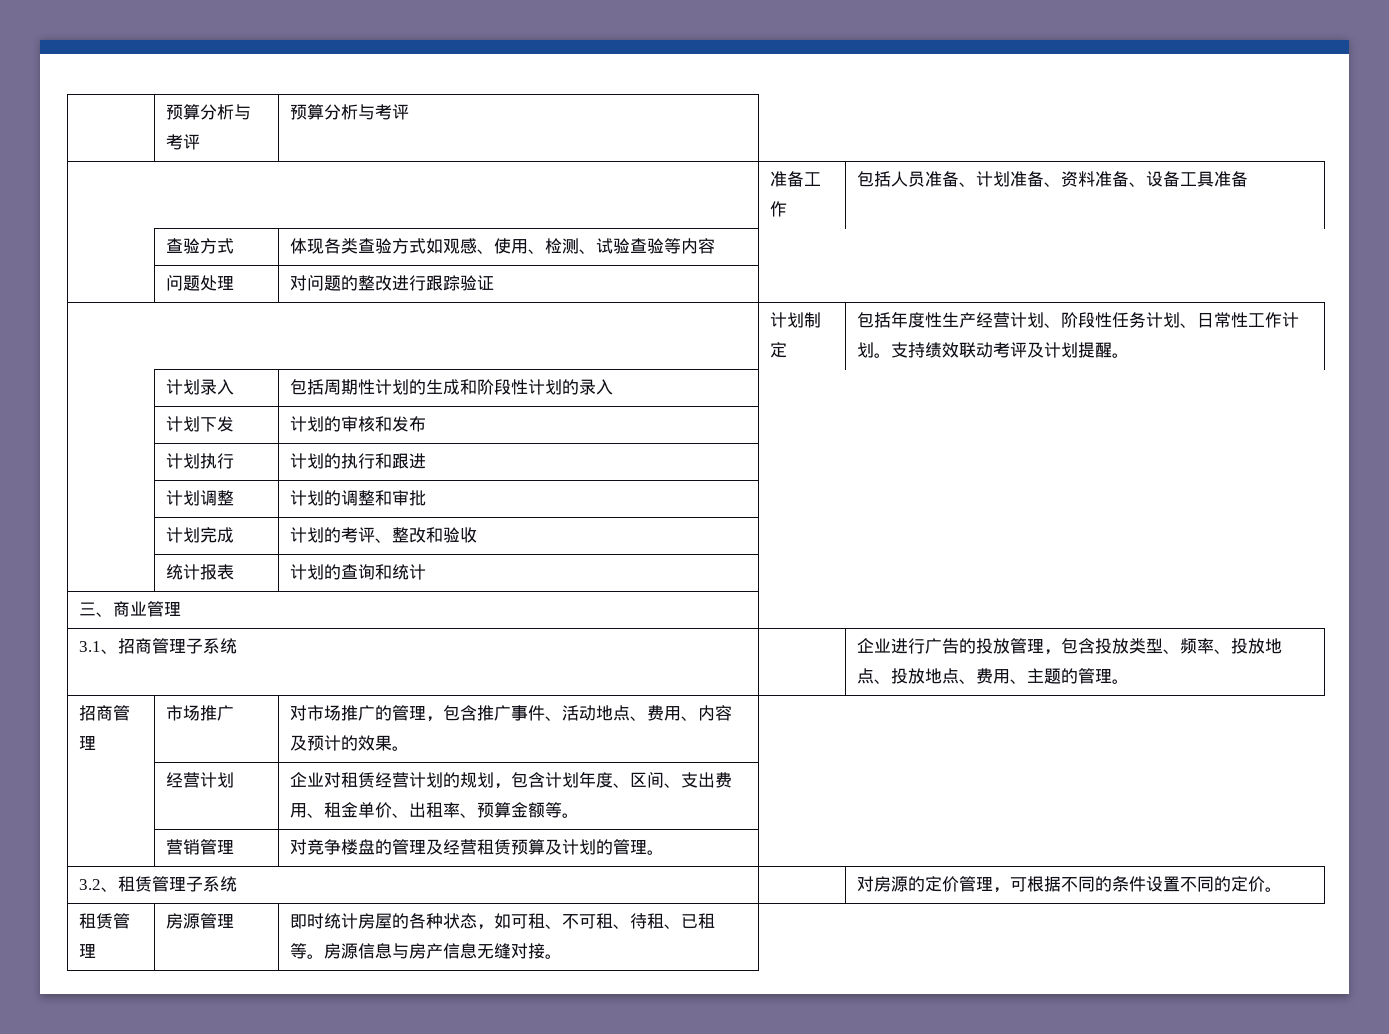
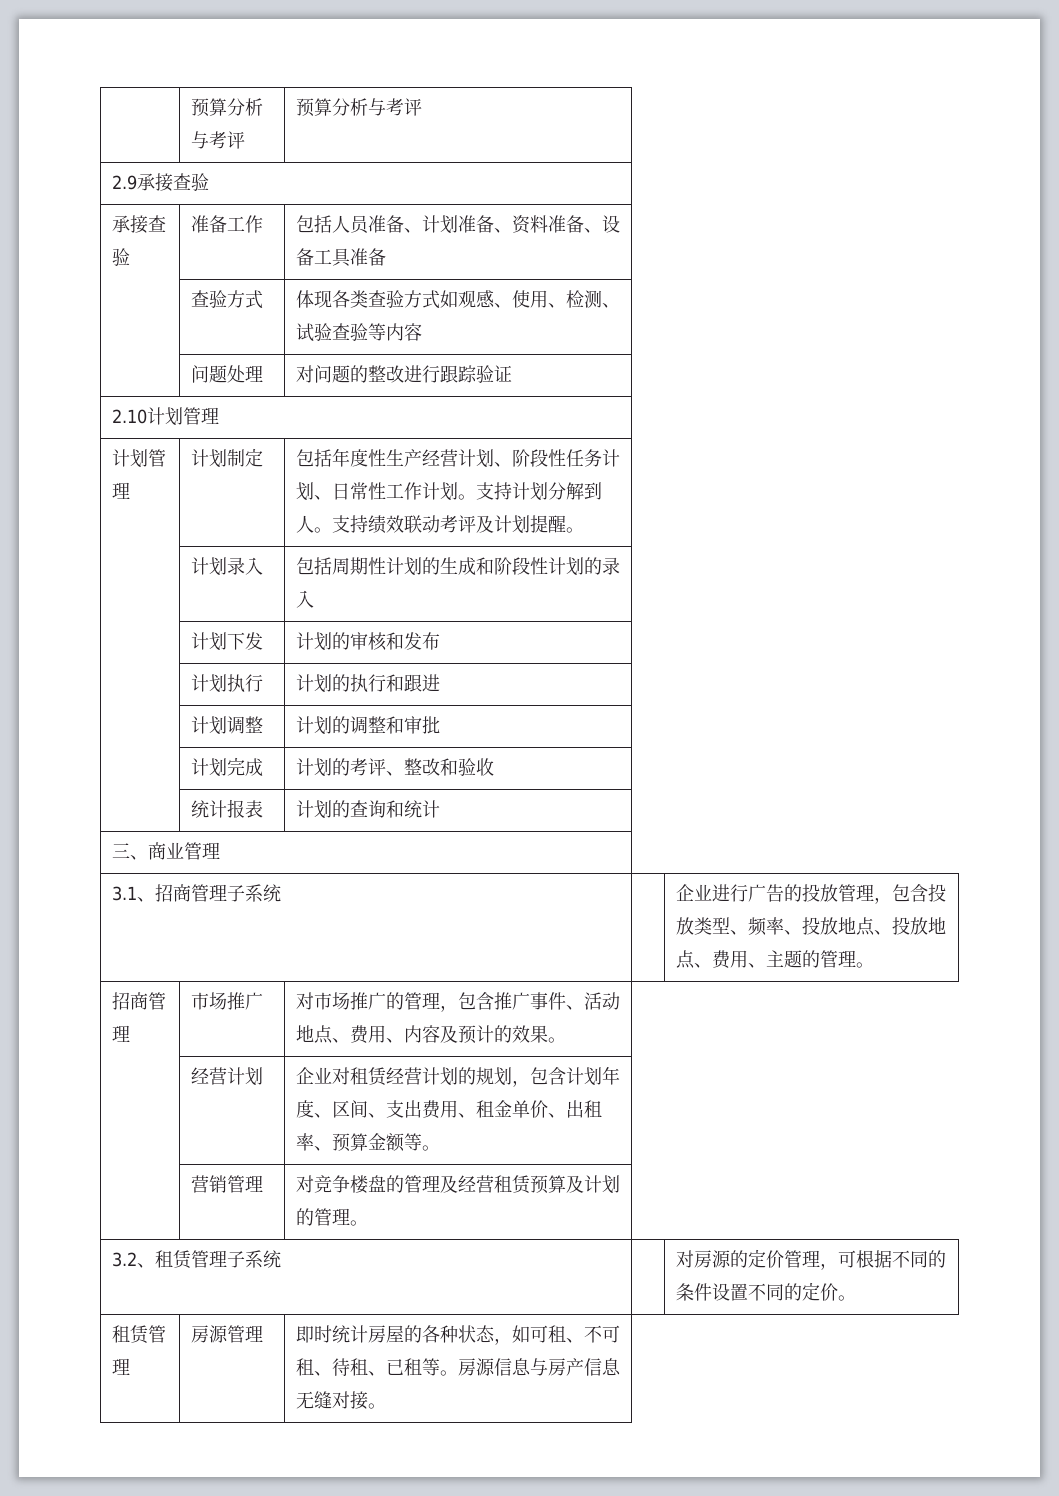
(410, 112) none -> [111,173,209,192] [111,215,166,234] [111,248,130,266] 2.9承接查验 // 承接查验
(495, 282) none -> [111,407,219,426] [111,449,166,468] [111,482,130,499] 2.10计划管理 // 计划管理
(926, 350) none -> [511,482,602,501] [295,515,368,533] 计划分解到人。支持

